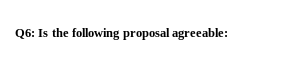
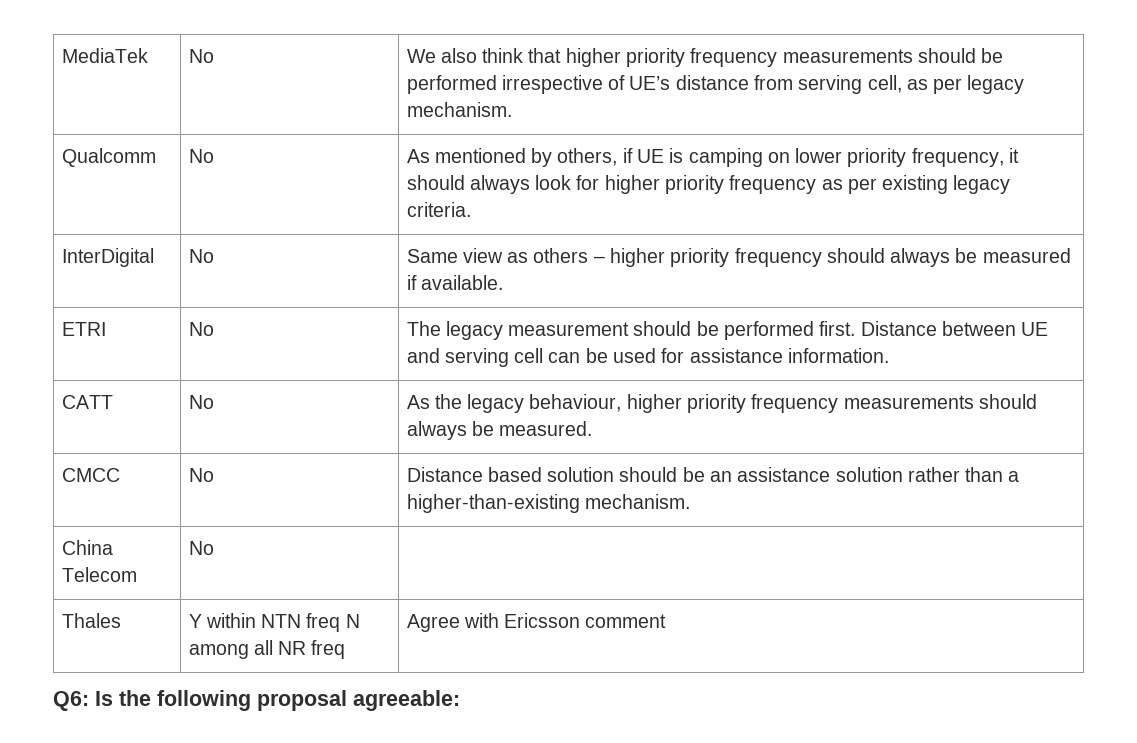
(15, 34) none -> [61,48,148,63] [188,49,214,63] [406,48,1004,67] [406,75,1025,94] [406,102,512,117] [61,148,156,167] [188,149,214,163] [406,148,1019,167] [406,175,1011,194] [406,202,471,217] [61,248,154,267] [188,249,214,263] [406,248,1071,267] [406,275,503,290] [61,322,106,336] [188,322,214,336] [406,321,1049,340] [406,348,889,367] [61,395,113,409] [188,395,214,409] [406,394,1037,413] [406,421,593,440] [61,468,120,482] [188,468,214,482] [406,467,1020,482] [406,494,690,513] [61,540,113,555] [61,567,137,582] [188,541,214,555] [61,613,121,628] [188,613,360,632] [188,640,346,659] [406,613,667,632] MediaTek | No | We also think that higher priority frequency measurements should be performed irrespective of UE’s distance from serving cell, as per legacy mechanism. // Qualcomm | No | As mentioned by others, if UE is camping on lower priority frequency, it should always look for higher priority frequency as per existing legacy criteria. // InterDigital | No | Same view as others – higher priority frequency should always be measured if available. // ETRI | No | The legacy measurement should be performed first. Distance between UE and serving cell can be used for assistance information. // CATT | No | As the legacy behaviour, higher priority frequency measurements should always be measured. // CMCC | No | Distance based solution should be an assistance solution rather than a higher-than-existing mechanism. // China Telecom | No | // Thales | Y within NTN freq N among all NR freq | Agree with Ericsson comment //

